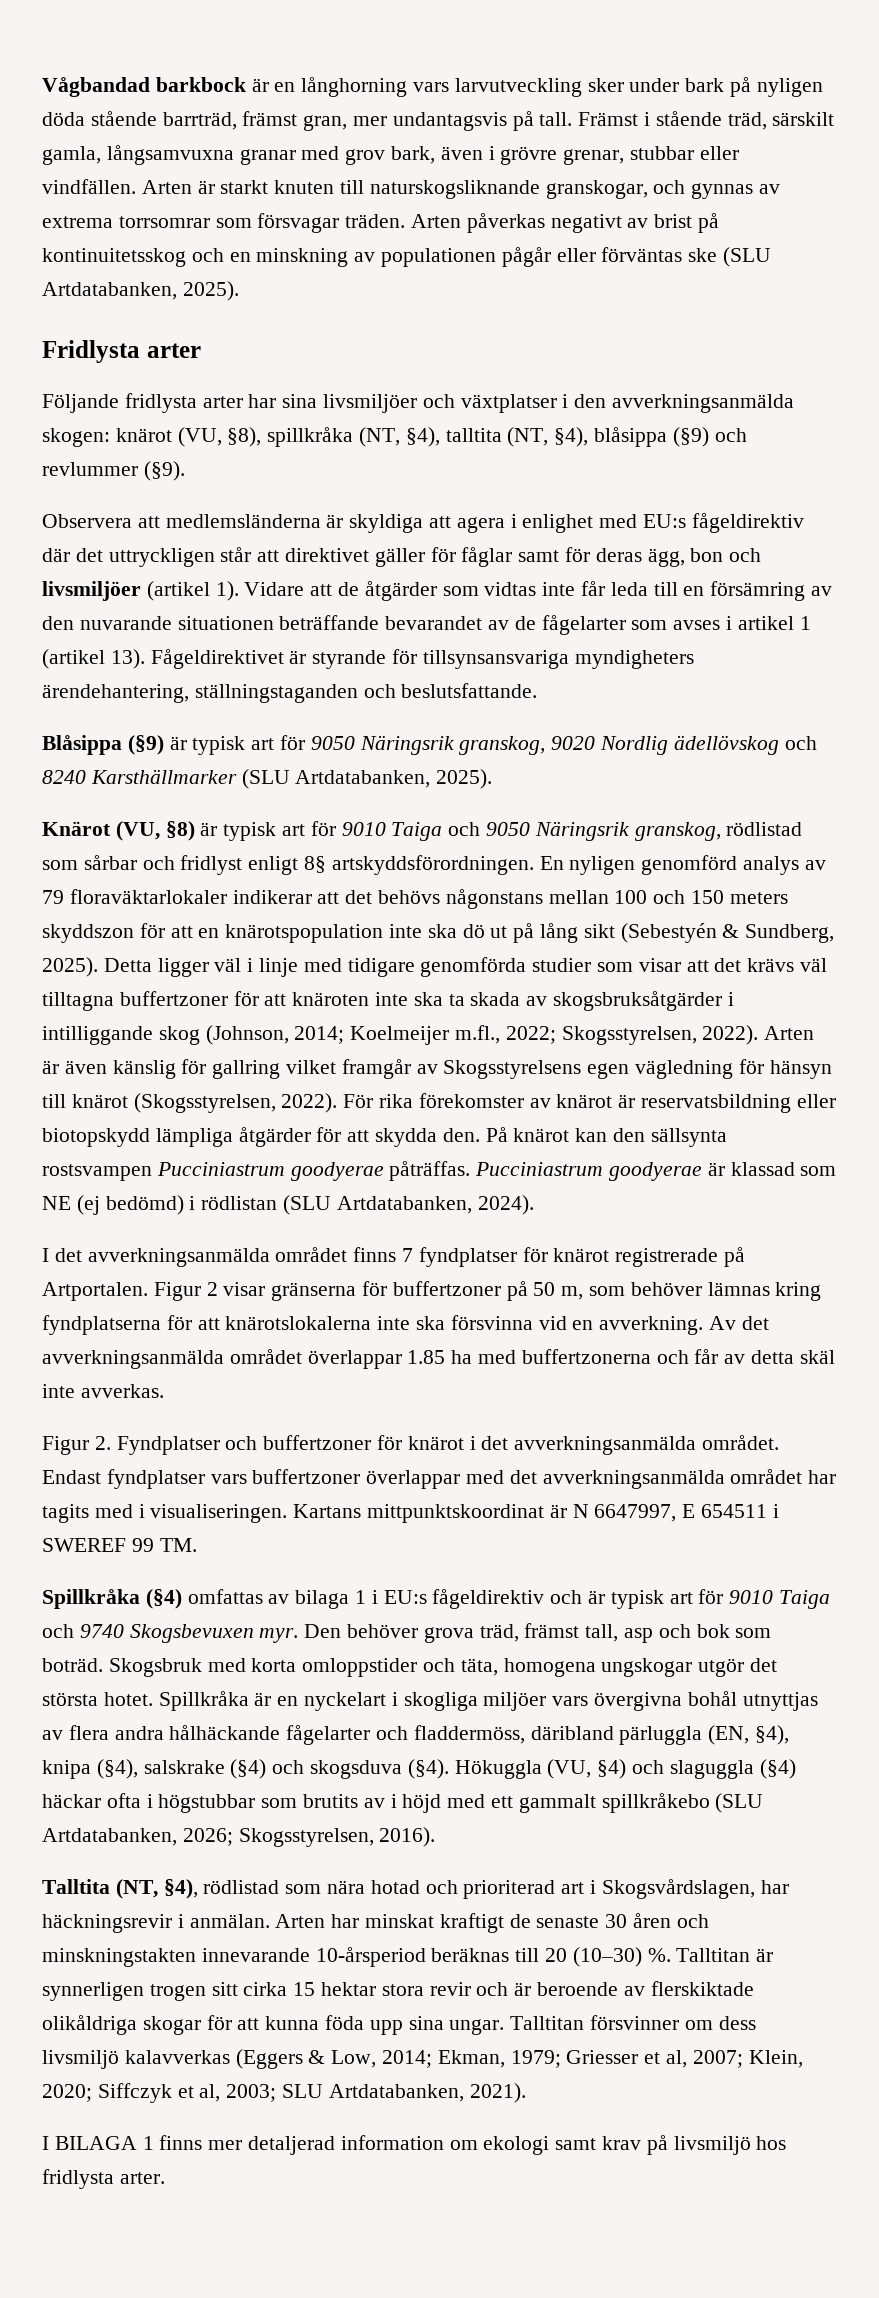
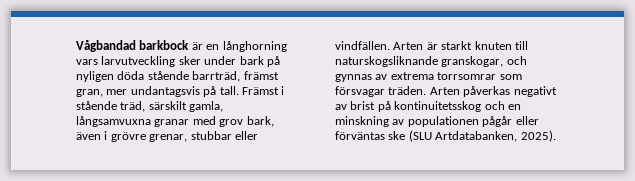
[42,340,201,363] [42,393,795,413] [42,427,747,447] [42,461,185,481] [42,513,804,533] [42,547,762,567] [42,581,833,601] [42,615,811,635] [42,649,694,669] [42,683,538,703] [42,735,817,755] [42,769,493,789] [42,821,803,841] [42,855,826,875] [42,889,788,909] [42,923,835,943] [42,957,828,977] [42,991,734,1011] [42,1025,815,1045] [42,1059,832,1079] [42,1093,836,1113] [42,1127,727,1147] [42,1161,837,1181] [42,1195,534,1215] [42,1247,746,1267] [42,1281,822,1301] [42,1315,769,1335] [42,1349,835,1369] [42,1384,164,1398] [42,1435,780,1455] [42,1469,837,1489] [42,1504,779,1523] [42,1538,197,1552] [42,1589,831,1609] [42,1623,772,1643] [42,1658,778,1677] [42,1691,818,1711] [42,1725,790,1745] [42,1759,796,1779] [42,1793,764,1813] [42,1827,436,1847] [42,1879,789,1899] [42,1913,709,1933] [42,1947,774,1967] [42,1981,754,2001] [42,2015,756,2035] [42,2049,803,2069] [42,2083,526,2103] [42,2135,787,2155] [42,2169,165,2189] // Fridlysta arter // Följande fridlysta arter har sina livsmiljöer och växtplatser i den avverkningsanmälda skogen: knärot (VU, §8), spillkråka (NT, §4), talltita (NT, §4), blåsippa (§9) och revlummer (§9). // Observera att medlemsländerna är skyldiga att agera i enlighet med EU:s fågeldirektiv där det uttryckligen står att direktivet gäller för fåglar samt för deras ägg, bon och livsmiljöer (artikel 1). Vidare att de åtgärder som vidtas inte får leda till en försämring av den nuvarande situationen beträffande bevarandet av de fågelarter som avses i artikel 1 (artikel 13). Fågeldirektivet är styrande för tillsynsansvariga myndigheters ärendehantering, ställningstaganden och beslutsfattande. // Blåsippa (§9) är typisk art för 9050 Näringsrik granskog, 9020 Nordlig ädellövskog och 8240 Karsthällmarker (SLU Artdatabanken, 2025). // Knärot (VU, §8) är typisk art för 9010 Taiga och 9050 Näringsrik granskog, rödlistad som sårbar och fridlyst enligt 8§ artskyddsförordningen. En nyligen genomförd analys av 79 floraväktarlokaler indikerar att det behövs någonstans mellan 100 och 150 meters skyddszon för att en knärotspopulation inte ska dö ut på lång sikt (Sebestyén & Sundberg, 2025). Detta ligger väl i linje med tidigare genomförda studier som visar att det krävs väl tilltagna buffertzoner för att knäroten inte ska ta skada av skogsbruksåtgärder i intilliggande skog (Johnson, 2014; Koelmeijer m.fl., 2022; Skogsstyrelsen, 2022). Arten är även känslig för gallring vilket framgår av Skogsstyrelsens egen vägledning för hänsyn till knärot (Skogsstyrelsen, 2022). För rika förekomster av knärot är reservatsbildning eller biotopskydd lämpliga åtgärder för att skydda den. På knärot kan den sällsynta rostsvampen Pucciniastrum goodyerae påträffas. Pucciniastrum goodyerae är klassad som NE (ej bedömd) i rödlistan (SLU Artdatabanken, 2024). // I det avverkningsanmälda området finns 7 fyndplatser för knärot registrerade på Artportalen. Figur 2 visar gränserna för buffertzoner på 50 m, som behöver lämnas kring fyndplatserna för att knärotslokalerna inte ska försvinna vid en avverkning. Av det avverkningsanmälda området överlappar 1.85 ha med buffertzonerna och får av detta skäl inte avverkas. // Figur 2. Fyndplatser och buffertzoner för knärot i det avverkningsanmälda området. Endast fyndplatser vars buffertzoner överlappar med det avverkningsanmälda området har tagits med i visualiseringen. Kartans mittpunktskoordinat är N 6647997, E 654511 i SWEREF 99 TM. // Spillkråka (§4) omfattas av bilaga 1 i EU:s fågeldirektiv och är typisk art för 9010 Taiga och 9740 Skogsbevuxen myr. Den behöver grova träd, främst tall, asp och bok som boträd. Skogsbruk med korta omloppstider och täta, homogena ungskogar utgör det största hotet. Spillkråka är en nyckelart i skogliga miljöer vars övergivna bohål utnyttjas av flera andra hålhäckande fågelarter och fladdermöss, däribland pärluggla (EN, §4), knipa (§4), salskrake (§4) och skogsduva (§4). Hökuggla (VU, §4) och slaguggla (§4) häckar ofta i högstubbar som brutits av i höjd med ett gammalt spillkråkebo (SLU Artdatabanken, 2026; Skogsstyrelsen, 2016). // Talltita (NT, §4), rödlistad som nära hotad och prioriterad art i Skogsvårdslagen, har häckningsrevir i anmälan. Arten har minskat kraftigt de senaste 30 åren och minskningstakten innevarande 10-årsperiod beräknas till 20 (10–30) %. Talltitan är synnerligen trogen sitt cirka 15 hektar stora revir och är beroende av flerskiktade olikåldriga skogar för att kunna föda upp sina ungar. Talltitan försvinner om dess livsmiljö kalavverkas (Eggers & Low, 2014; Ekman, 1979; Griesser et al, 2007; Klein, 2020; Siffczyk et al, 2003; SLU Artdatabanken, 2021). // I BILAGA 1 finns mer detaljerad information om ekologi samt krav på livsmiljö hos fridlysta arter. -> (556, 136) none

